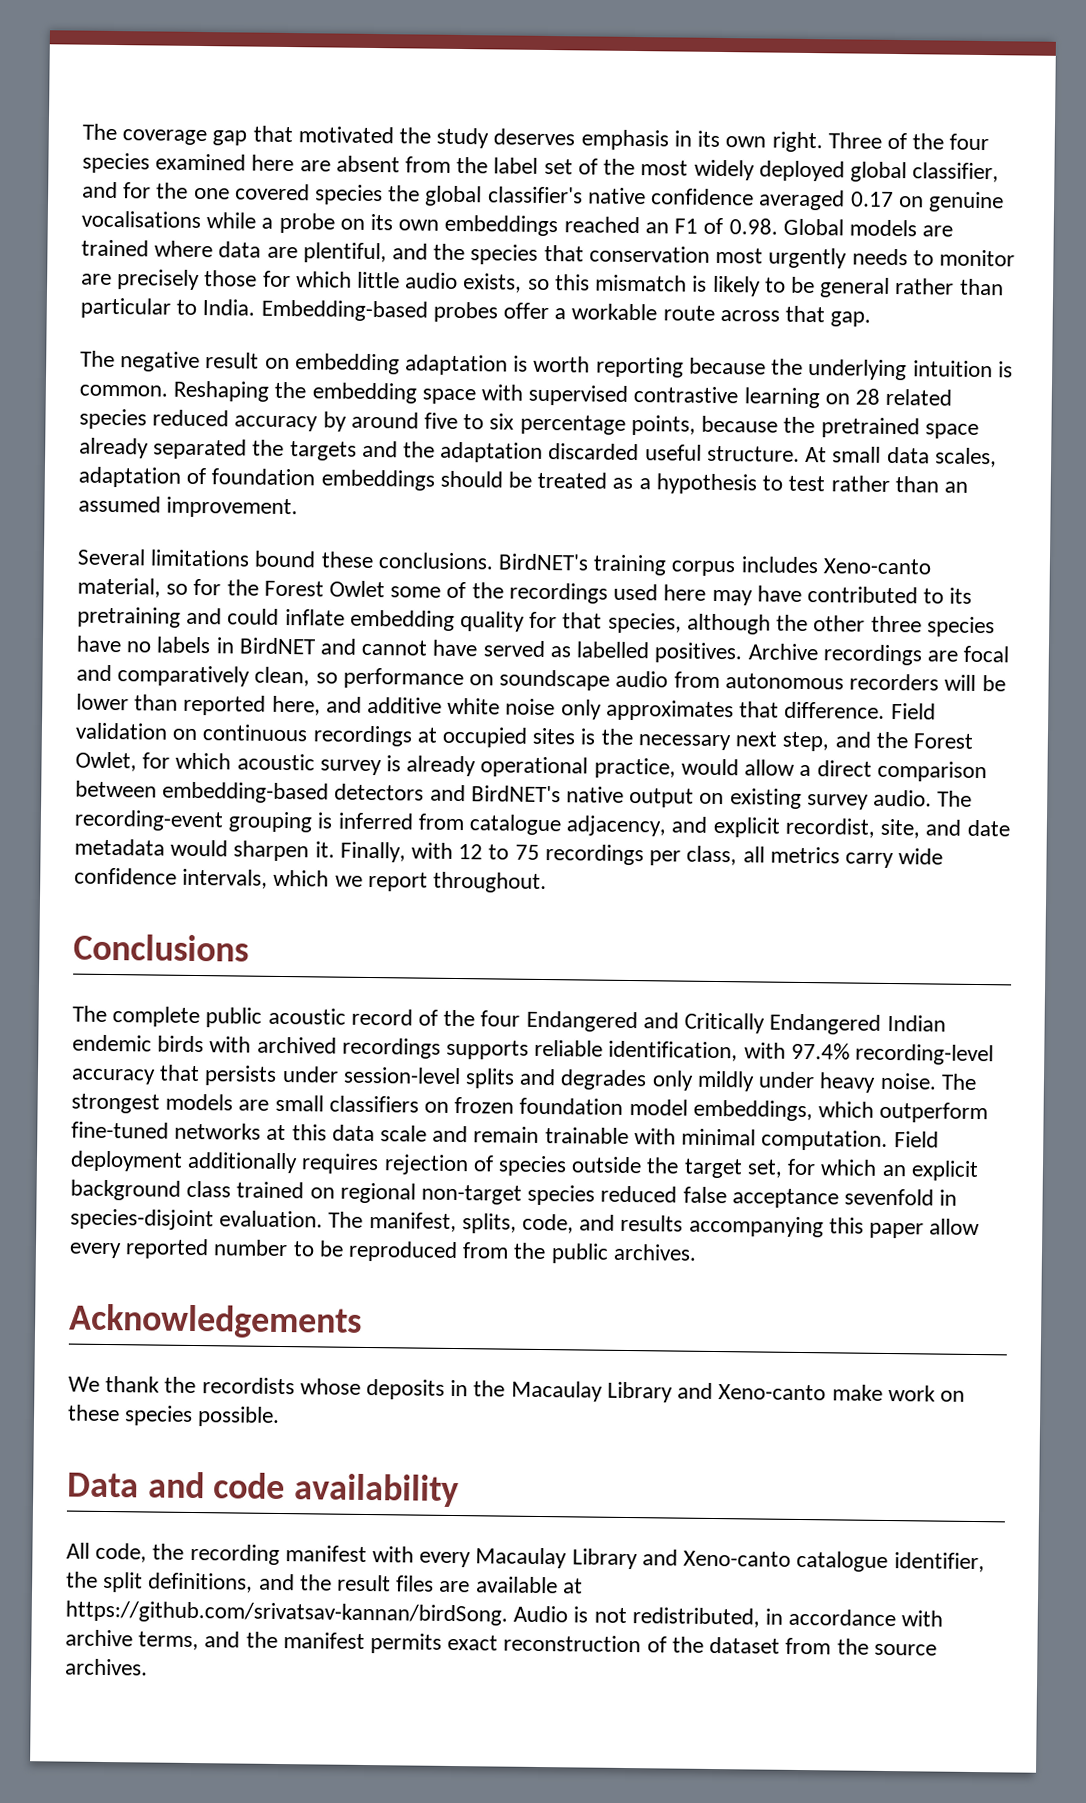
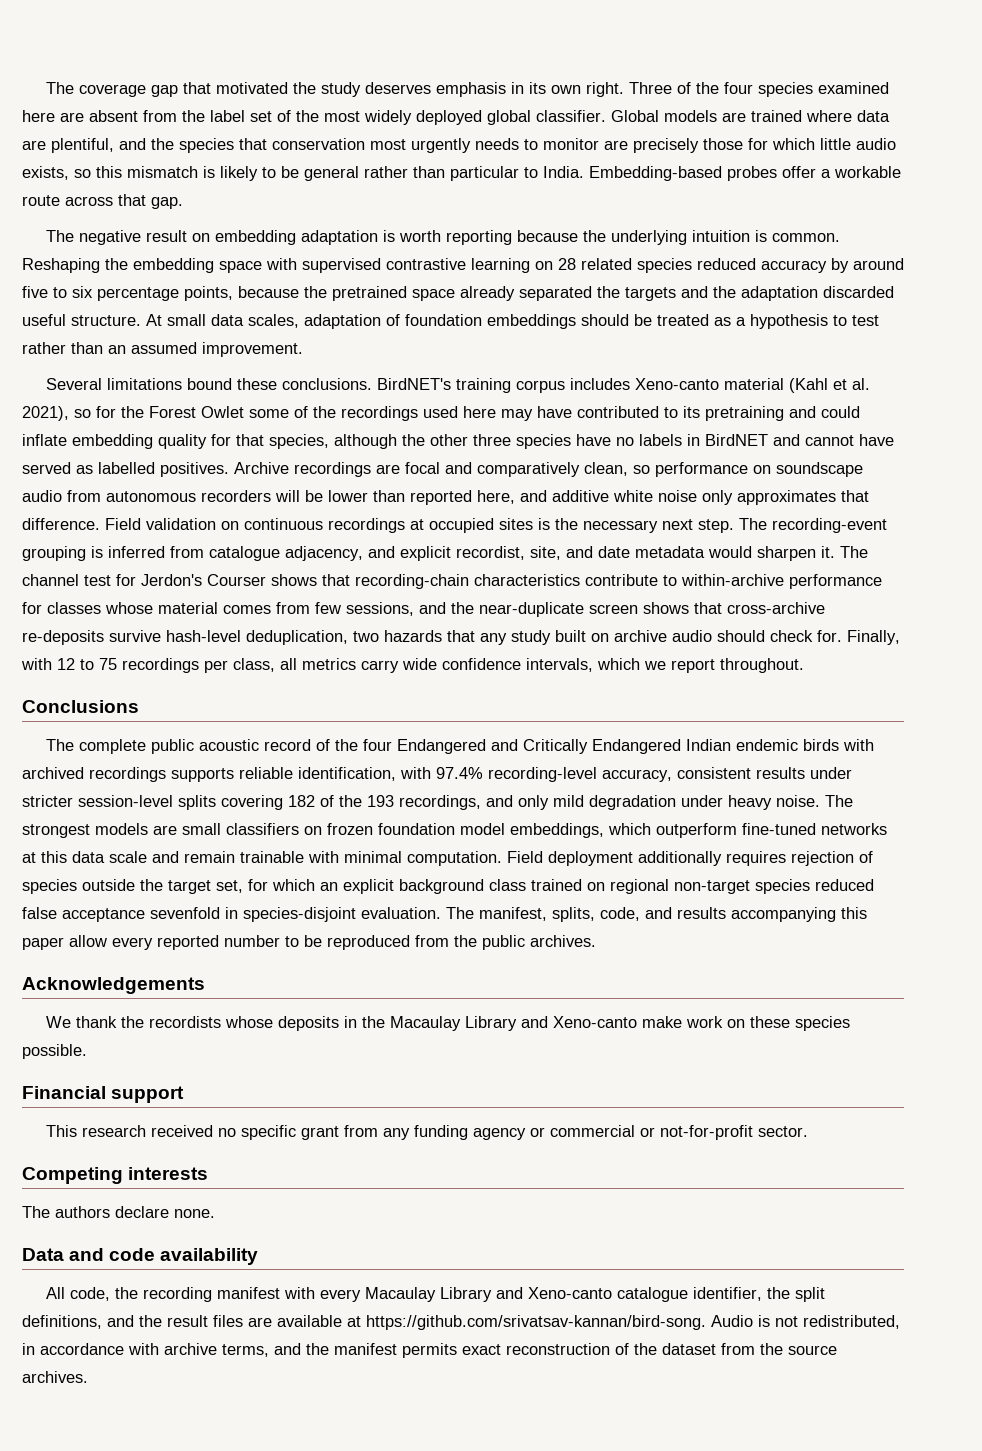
[912,162,1000,183] [82,181,1004,213] [81,210,778,237] classifier, and for the one covered species the global classifier's native confidence averaged 0.17 on genuine vocalisations while a probe on its own embeddings reached an F1 of 0.98. -> [536,110,606,122] classifier.
[77,577,161,598] material, -> [724,378,871,393] [22,406,69,421] material (Kahl et al. 2021),
[782,731,973,752] [75,751,987,783] [75,780,933,810] step, and the Forest Owlet, for which acoustic survey is already operational practice, would allow a direct comparison between embedding-based detectors and BirdNET's native output on existing survey audio. -> [698,519,734,533] step.
(335, 849) none -> [840,546,868,558] [22,574,882,589] [22,602,825,617] [22,630,842,645] The channel test for Jerdon's Courser shows that recording-chain characteristics contribute to within-archive performance for classes whose material comes from few sessions, and the near-duplicate screen shows that cross-archive re-deposits survive hash-level deduplication, two hazards that any study built on archive audio should check for.
[71,1064,755,1092] accuracy that persists under session-level splits and degrades only mildly -> [602,767,852,782] [22,795,676,810] accuracy, consistent results under stricter session-level splits covering 182 of the 193 recordings, and only mild degradation
(281, 1417) none -> [22,1086,185,1103] [46,1125,809,1140] [22,1167,209,1184] [22,1206,215,1218] // Financial support // This research received no specific grant from any funding agency or commercial or not-for-profit sector. // Competing interests // The authors declare none.
[65,1600,508,1626] https://github.com/srivatsav-kannan/birdSong. -> [366,1315,706,1330] https://github.com/srivatsav-kannan/bird-song.

